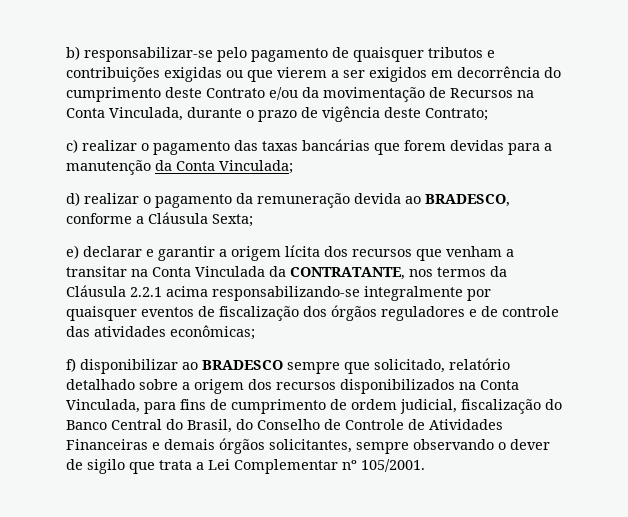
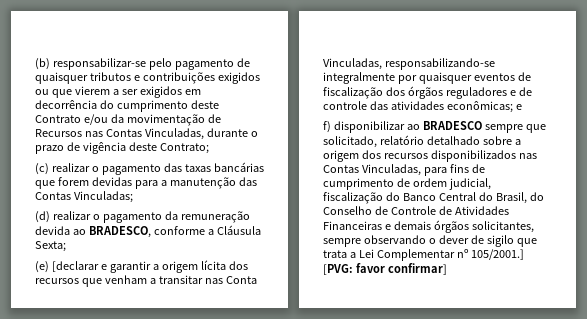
[66,46,80,60] b) -> [35,58,50,70] (b)
[164,67,222,82] exigidas -> [217,72,260,84] exigidos
[517,90,534,98] [66,107,183,121] na Conta Vinculada, -> [84,128,204,140] nas Contas Vinculadas,
[66,139,78,153] c) -> [35,163,49,175] (c)
[155,160,293,174] [66,192,80,206] da Conta Vinculada; // d) -> [238,177,257,186] [35,191,133,203] [35,211,50,223] das Contas Vinculadas; // (d)
[66,245,142,259] e) declarar -> [35,261,99,273] (e) [declarar
[131,266,507,280] [66,285,208,297] na Conta Vinculada da CONTRATANTE, nos termos da Cláusula 2.2.1 acima -> [204,276,257,284] [323,58,382,70] nas Conta Vinculadas,
(255, 332) none -> [515,104,522,110] e
[459,380,519,390] [66,399,140,413] na Conta Vinculada, -> [518,153,537,159] [323,164,421,176] nas Contas Vinculadas,
[361,459,425,472] 105/2001. -> [470,249,524,260] [323,263,447,275] 105/2001.] [PVG: favor confirmar]

